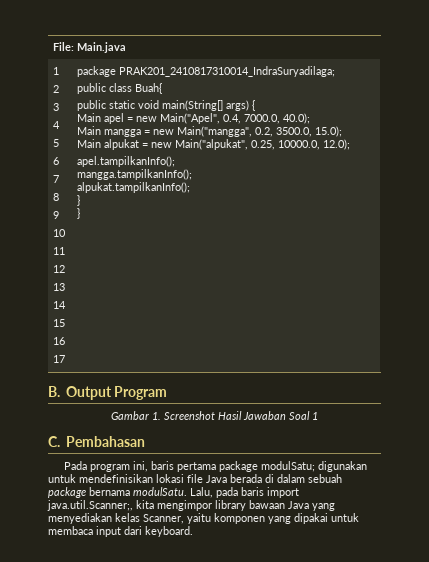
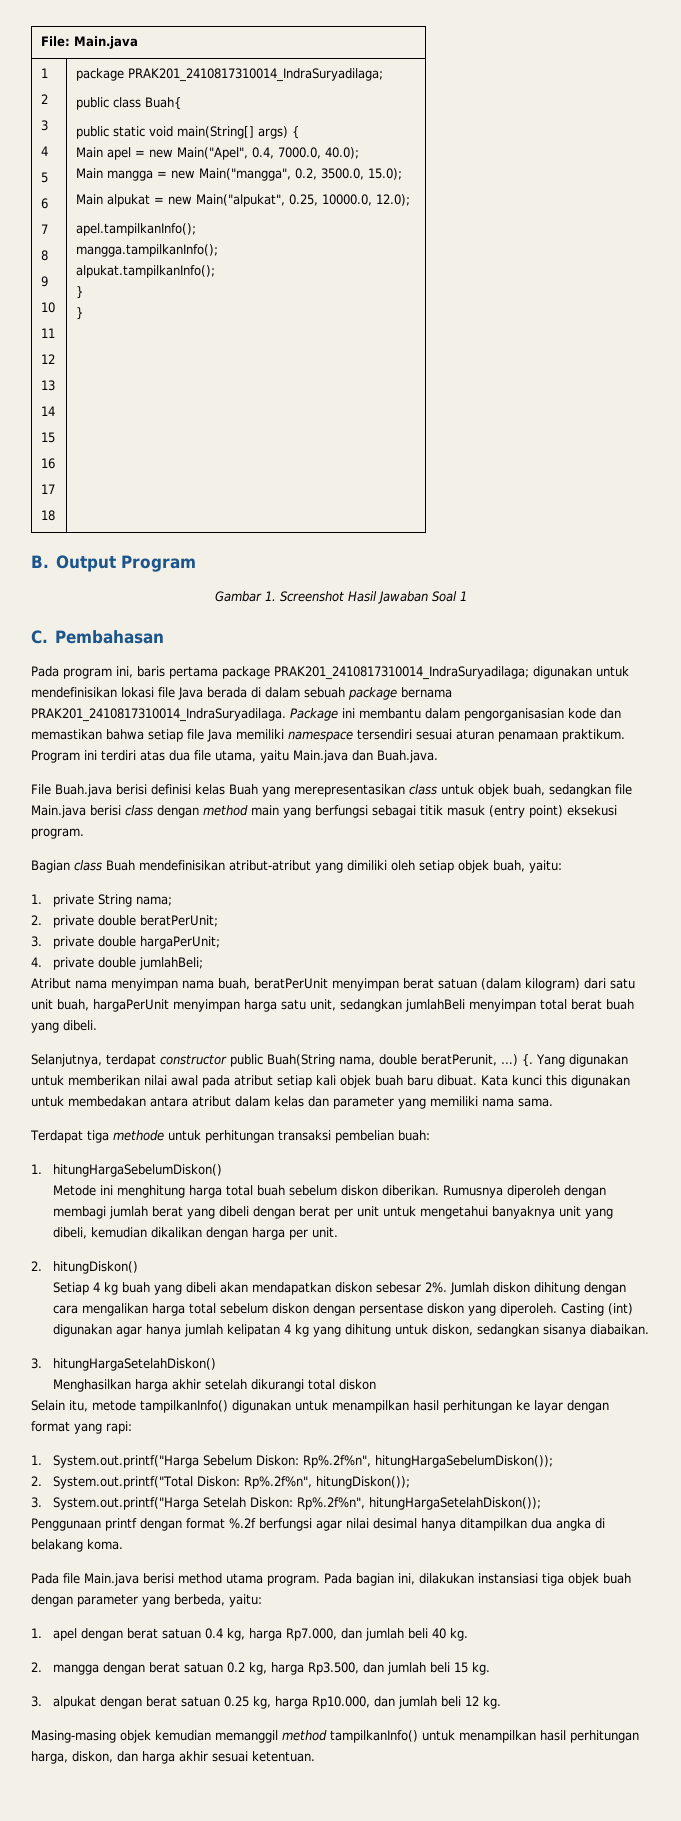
(65, 359) none -> [41,510,56,521] // 18
[261,461,316,472] modulSatu; -> [274,666,529,680] PRAK201_2410817310014_IndraSuryadilaga;
[133,487,299,498] [47,500,335,511] [48,513,359,524] [48,526,193,537] modulSatu. Lalu, pada baris import java.util.Scanner;, kita mengimpor library bawaan Java yang menyediakan kelas Scanner, yaitu komponen yang dipakai untuk membaca input dari keyboard. -> [31,708,621,722] [31,729,625,742] [31,750,438,763] [31,784,632,797] [31,805,617,818] [31,828,84,839] [31,860,562,873] [31,894,172,907] [31,915,218,928] [31,936,220,949] [31,957,203,970] [31,978,635,991] [31,999,634,1012] [31,1020,97,1033] [31,1054,628,1067] [31,1075,630,1088] [31,1096,553,1109] [30,1130,430,1143] [31,1164,222,1177] [52,1185,606,1198] [52,1206,613,1219] [52,1227,338,1240] [31,1261,138,1274] [52,1282,626,1295] [52,1303,633,1316] [52,1324,649,1337] [31,1358,216,1371] [52,1379,376,1392] [31,1400,609,1413] [31,1421,132,1434] [31,1455,553,1468] [31,1476,410,1489] [31,1497,541,1510] [31,1518,605,1531] [31,1539,123,1552] [31,1573,631,1586] [31,1594,262,1607] [31,1628,468,1641] [31,1662,490,1675] [31,1696,501,1709] [31,1730,639,1743] [31,1751,315,1764] PRAK201_2410817310014_IndraSuryadilaga. Package ini membantu dalam pengorganisasian kode dan memastikan bahwa setiap file Java memiliki namespace tersendiri sesuai aturan penamaan praktikum. Program ini terdiri atas dua file utama, yaitu Main.java dan Buah.java. // File Buah.java berisi definisi kelas Buah yang merepresentasikan class untuk objek buah, sedangkan file Main.java berisi class dengan method main yang berfungsi sebagai titik masuk (entry point) eksekusi program. // Bagian class Buah mendefinisikan atribut-atribut yang dimiliki oleh setiap objek buah, yaitu: // 1. private String nama; // 2. private double beratPerUnit; // 3. private double hargaPerUnit; // 4. private double jumlahBeli; // Atribut nama menyimpan nama buah, beratPerUnit menyimpan berat satuan (dalam kilogram) dari satu unit buah, hargaPerUnit menyimpan harga satu unit, sedangkan jumlahBeli menyimpan total berat buah yang dibeli. // Selanjutnya, terdapat constructor public Buah(String nama, double beratPerunit, …) {. Yang digunakan untuk memberikan nilai awal pada atribut setiap kali objek buah baru dibuat. Kata kunci this digunakan untuk membedakan antara atribut dalam kelas dan parameter yang memiliki nama sama. // Terdapat tiga methode untuk perhitungan transaksi pembelian buah: // 1. hitungHargaSebelumDiskon() // Metode ini menghitung harga total buah sebelum diskon diberikan. Rumusnya diperoleh dengan membagi jumlah berat yang dibeli dengan berat per unit untuk mengetahui banyaknya unit yang dibeli, kemudian dikalikan dengan harga per unit. // 2. hitungDiskon() // Setiap 4 kg buah yang dibeli akan mendapatkan diskon sebesar 2%. Jumlah diskon dihitung dengan cara mengalikan harga total sebelum diskon dengan persentase diskon yang diperoleh. Casting (int) digunakan agar hanya jumlah kelipatan 4 kg yang dihitung untuk diskon, sedangkan sisanya diabaikan. // 3. hitungHargaSetelahDiskon() // Menghasilkan harga akhir setelah dikurangi total diskon // Selain itu, metode tampilkanInfo() digunakan untuk menampilkan hasil perhitungan ke layar dengan format yang rapi: // 1. System.out.printf("Harga Sebelum Diskon: Rp%.2f%n", hitungHargaSebelumDiskon()); // 2. System.out.printf("Total Diskon: Rp%.2f%n", hitungDiskon()); // 3. System.out.printf("Harga Setelah Diskon: Rp%.2f%n", hitungHargaSetelahDiskon()); // Penggunaan printf dengan format %.2f berfungsi agar nilai desimal hanya ditampilkan dua angka di belakang koma. // Pada file Main.java berisi method utama program. Pada bagian ini, dilakukan instansiasi tiga objek buah dengan parameter yang berbeda, yaitu: // 1. apel dengan berat satuan 0.4 kg, harga Rp7.000, dan jumlah beli 40 kg. // 2. mangga dengan berat satuan 0.2 kg, harga Rp3.500, dan jumlah beli 15 kg. // 3. alpukat dengan berat satuan 0.25 kg, harga Rp10.000, dan jumlah beli 12 kg. // Masing-masing objek kemudian memanggil method tampilkanInfo() untuk menampilkan hasil perhitungan harga, diskon, dan harga akhir sesuai ketentuan.

